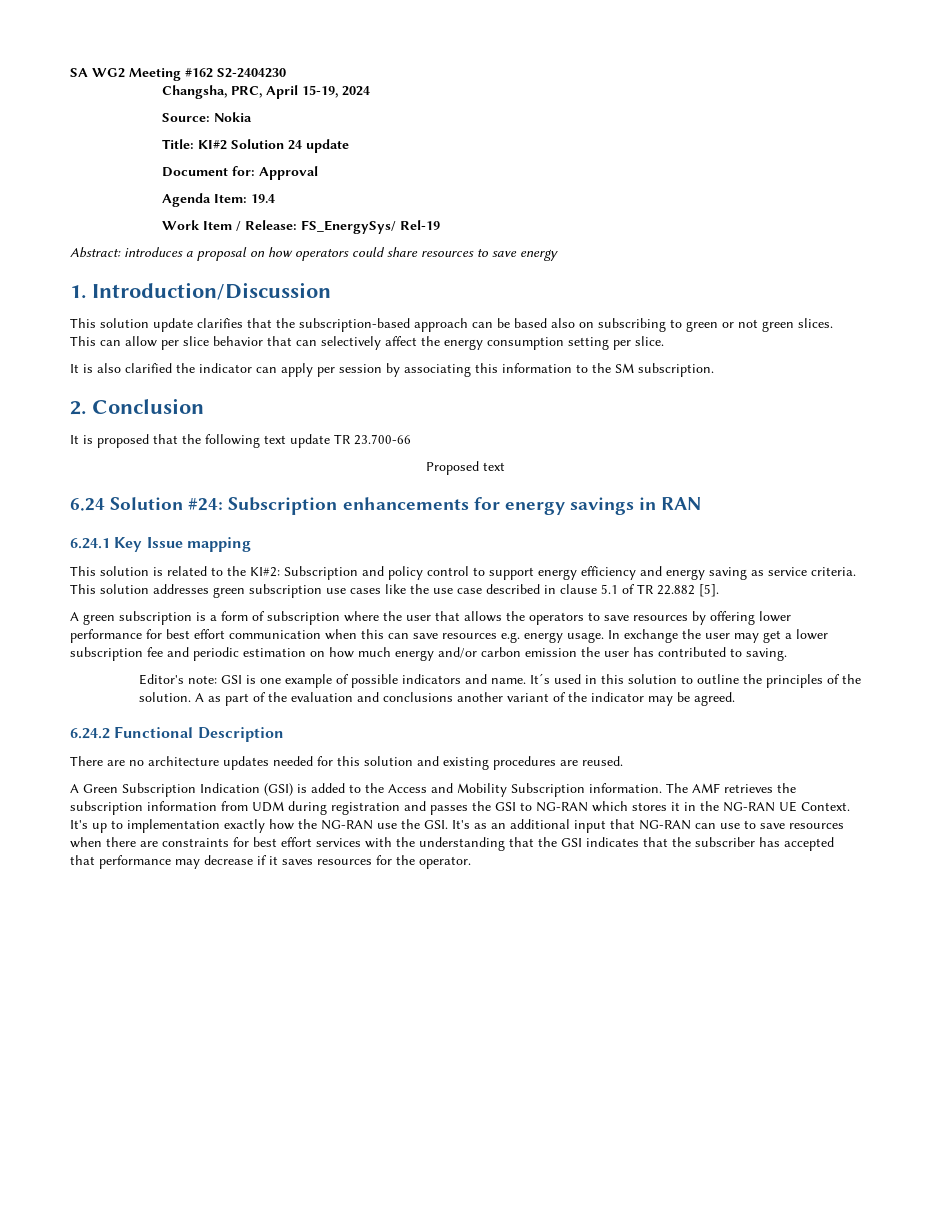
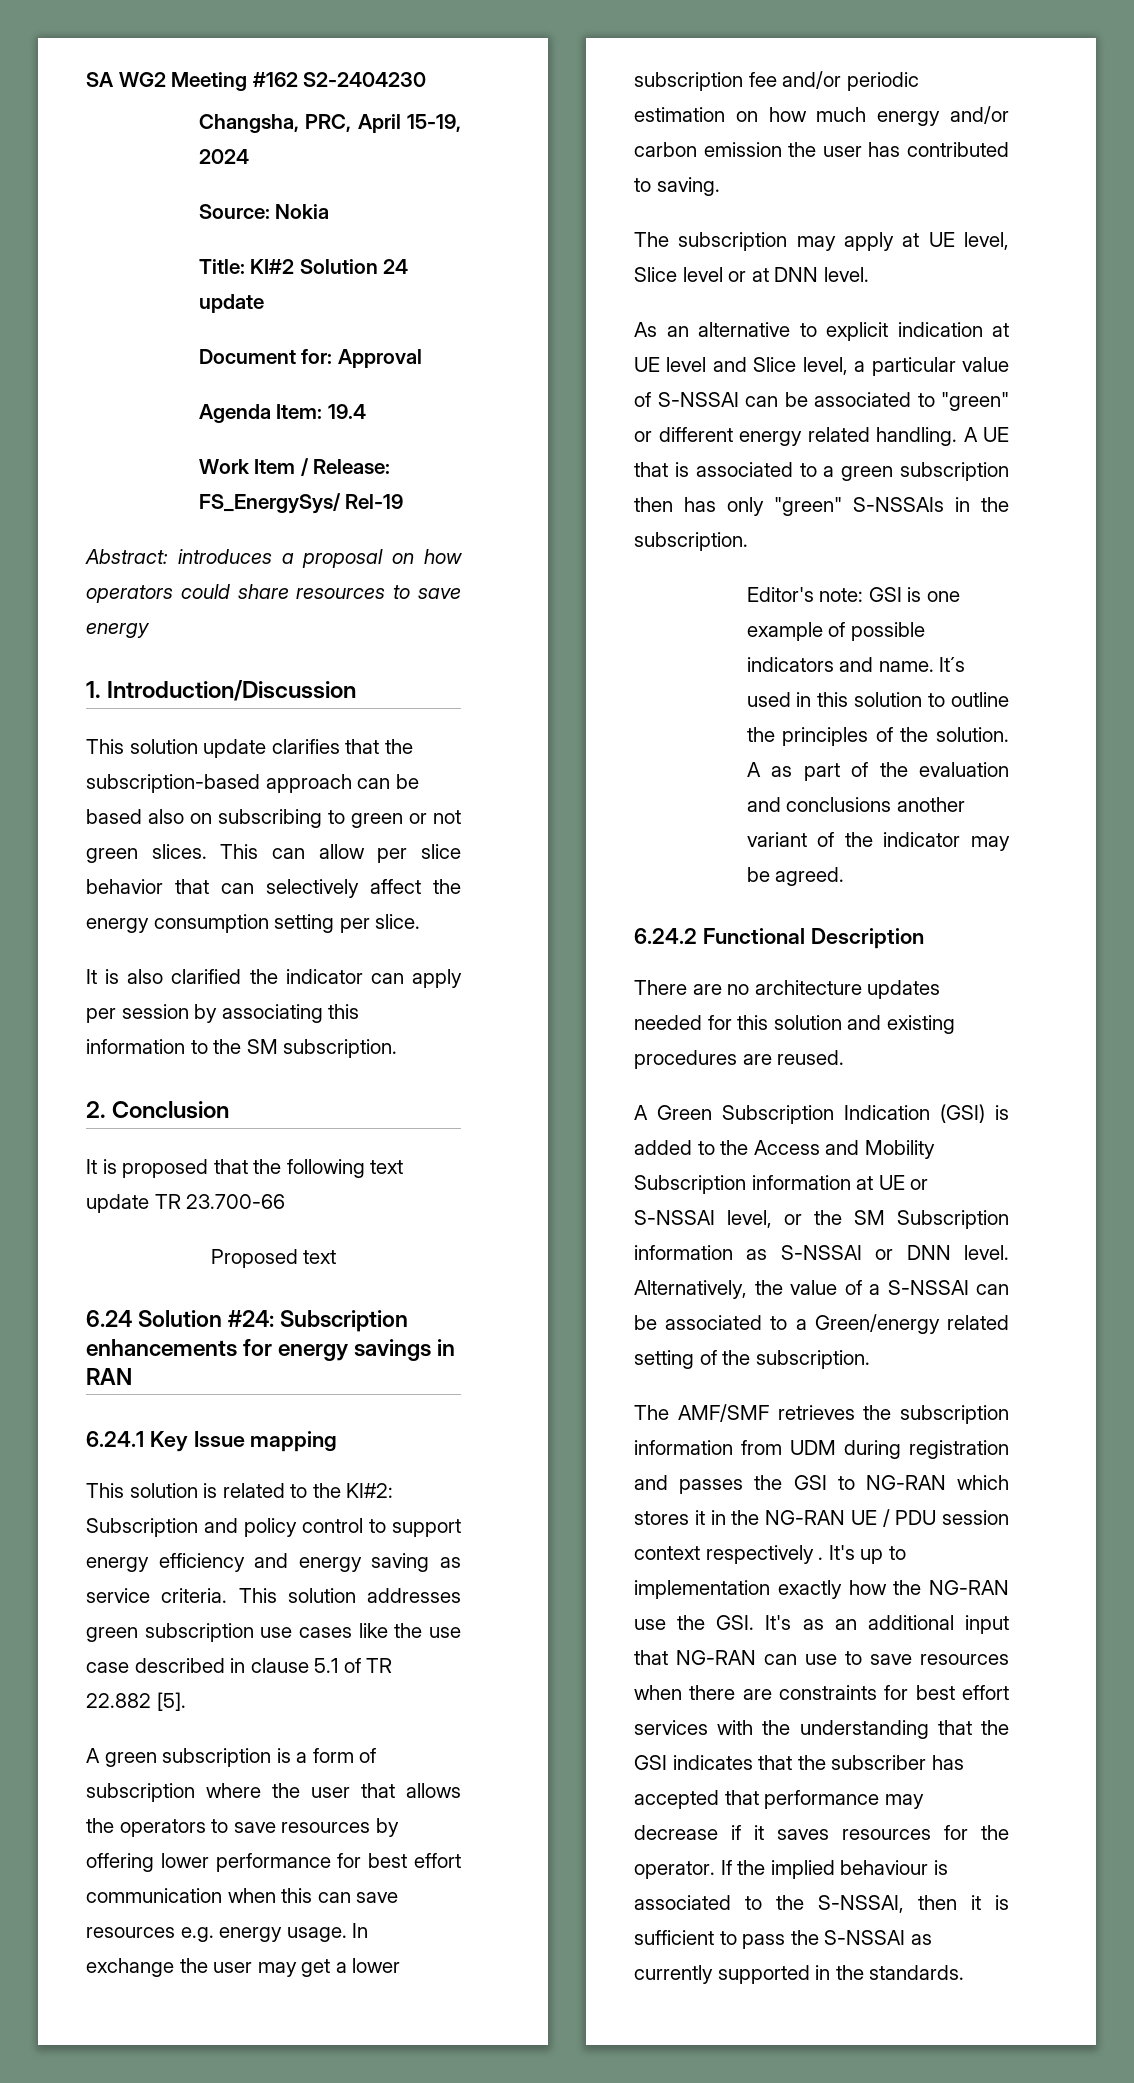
[167,647,189,657] and -> [782,71,842,89] and/or
(787, 654) none -> [634,232,1009,251] [634,267,869,282] [634,322,1009,341] [634,357,1009,376] [634,392,1009,411] [634,427,1009,446] [634,462,1009,481] [634,497,1009,516] [634,532,748,551] // The subscription may apply at UE level, Slice level or at DNN level. // As an alternative to explicit indication at UE level and Slice level, a particular value of S-NSSAI can be associated to "green" or different energy related handling. A UE that is associated to a green subscription then has only "green" S-NSSAIs in the subscription.
[589,783,720,793] information. The AMF -> [751,1175,929,1190] [634,1210,1009,1229] [634,1245,1009,1260] [634,1280,1009,1299] [634,1314,1009,1334] [634,1350,870,1369] [634,1404,769,1422] information at UE or S-NSSAI level, or the SM Subscription information as S-NSSAI or DNN level. Alternatively, the value of a S-NSSAI can be associated to a Green/energy related setting of the subscription. // The AMF/SMF
[801,802,850,811] Context. -> [882,1509,1009,1527] [634,1545,824,1564] / PDU session context respectively .
(471, 862) none -> [720,1860,948,1879] [634,1895,1009,1913] [634,1930,932,1949] [634,1965,965,1984] If the implied behaviour is associated to the S-NSSAI, then it is sufficient to pass the S-NSSAI as currently supported in the standards.

